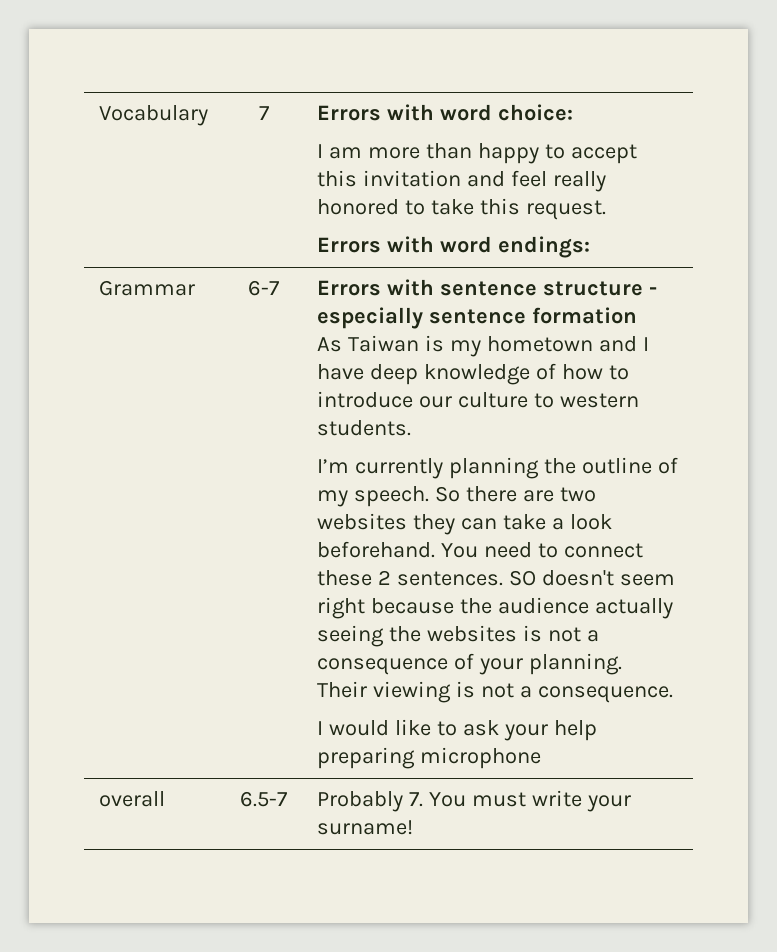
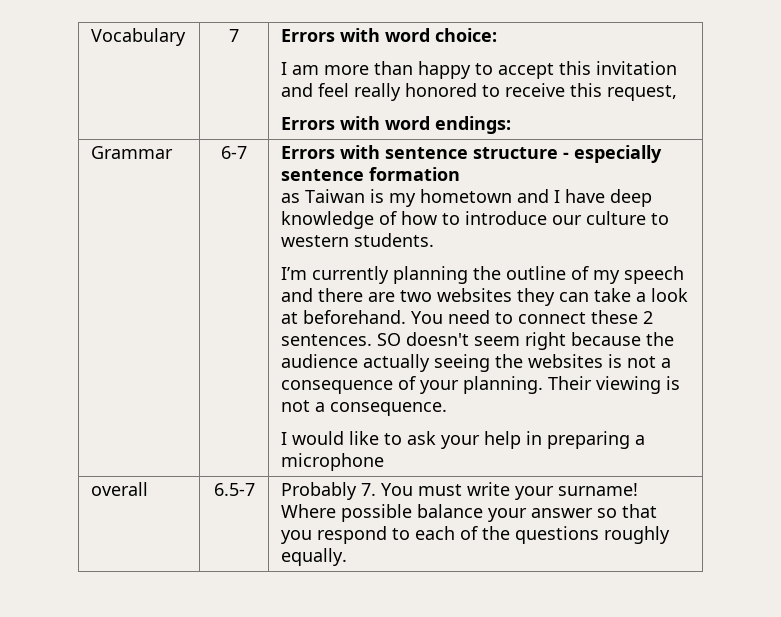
[431,198,606,220] take this request. -> [505,83,678,101] receive this request,
[317,337,343,352] As -> [281,193,301,203] as
[354,486,461,507] speech. So -> [624,266,685,284] [281,288,314,302] speech and
(612, 522) none -> [281,312,299,324] at
[317,747,416,769] preparing -> [526,431,646,449] in preparing a
(414, 827) none -> [281,504,658,522] [281,526,671,544] [281,548,348,566] Where possible balance your answer so that you respond to each of the questions roughly equally.

